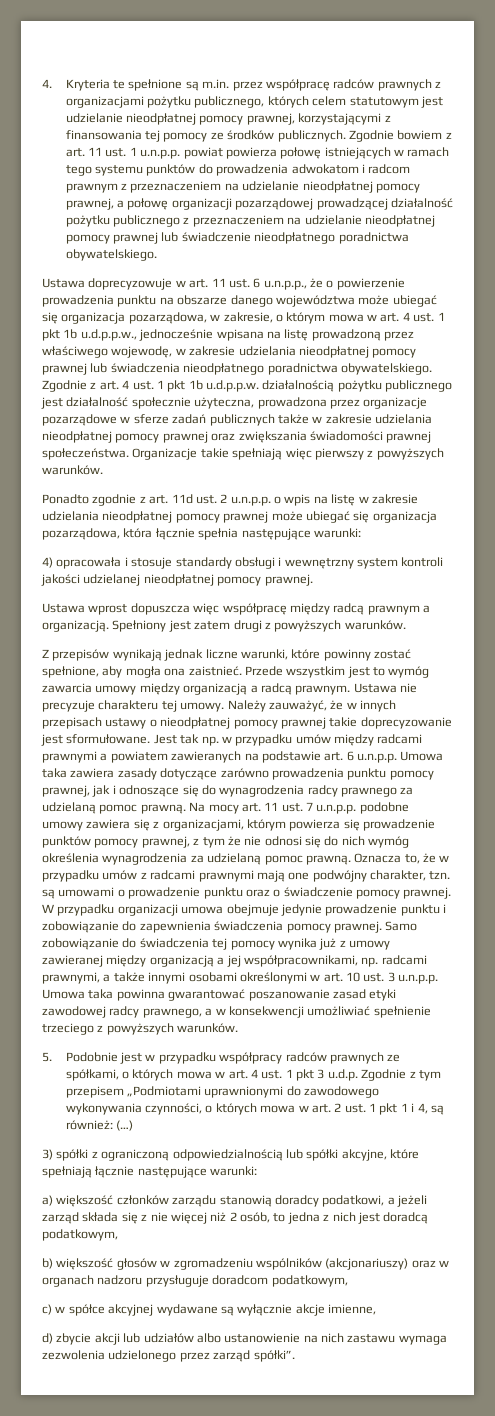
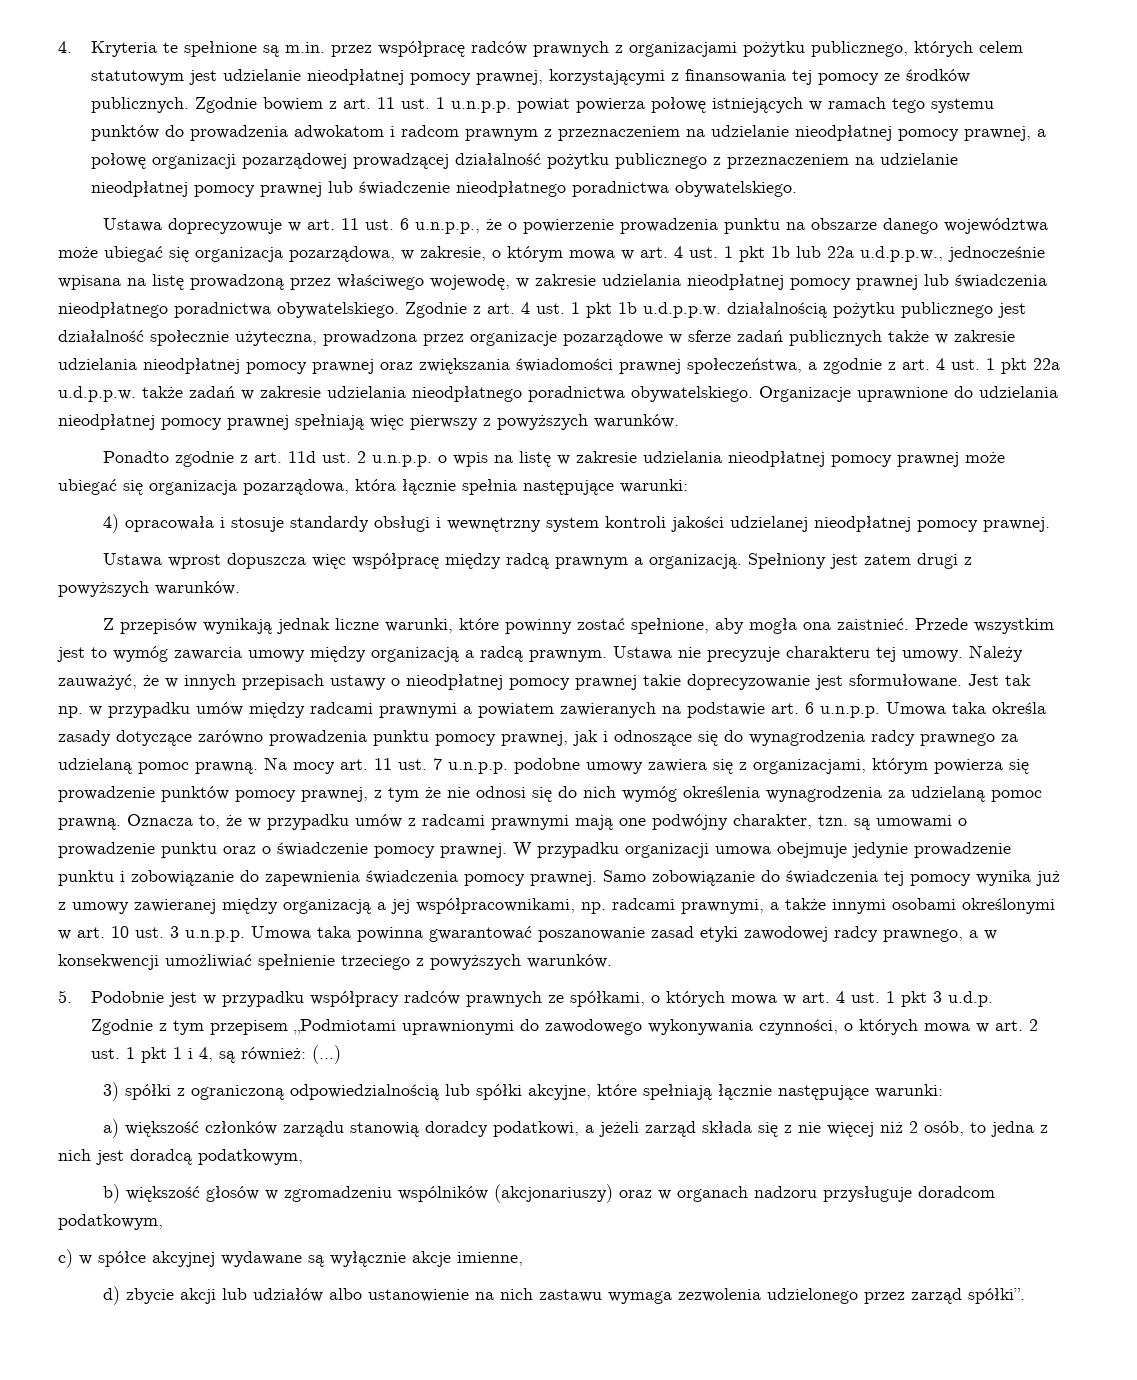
(78, 334) none -> [796,246,854,258] lub 22a
[42,448,229,460] społeczeństwa. Organizacje takie -> [687,358,1060,374] [58,386,1058,402] [58,414,289,430] społeczeństwa, a zgodnie z art. 4 ust. 1 pkt 22a u.d.p.p.w. także zadań w zakresie udzielania nieodpłatnego poradnictwa obywatelskiego. Organizacje uprawnione do udzielania nieodpłatnej pomocy prawnej
[70,768,115,778] zawiera -> [992,702,1046,714] określa

